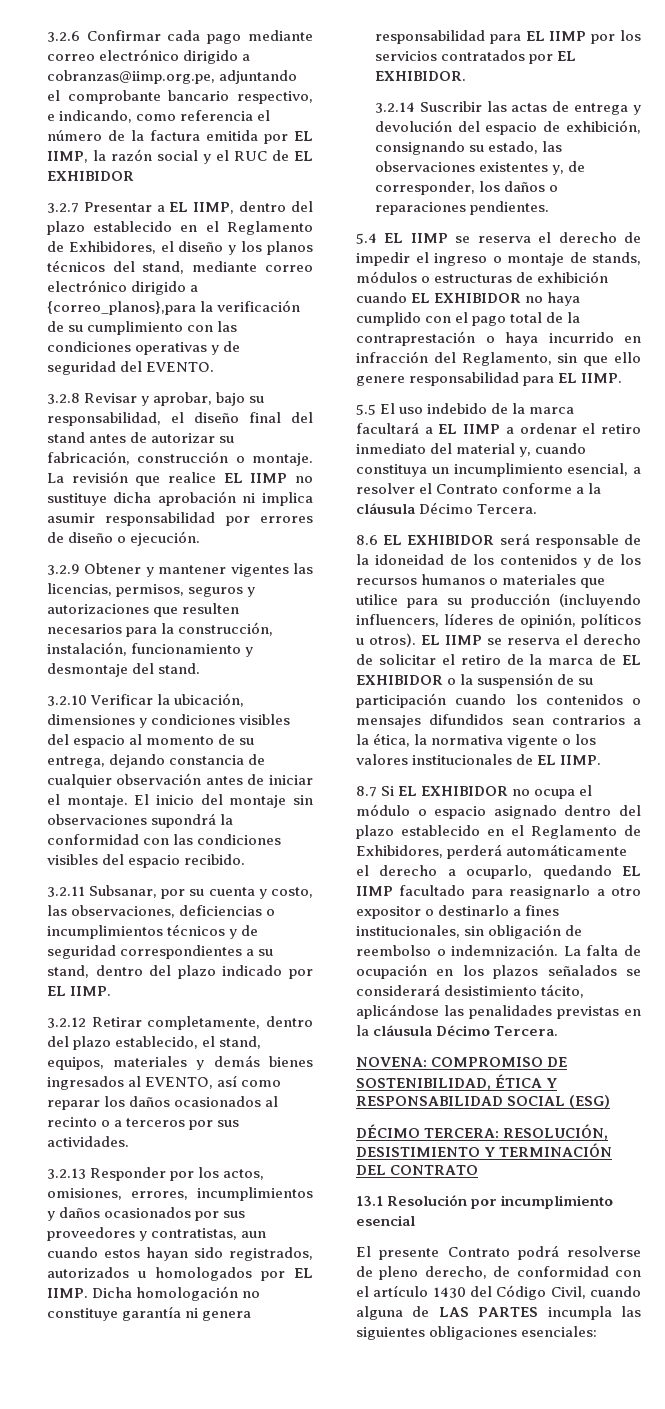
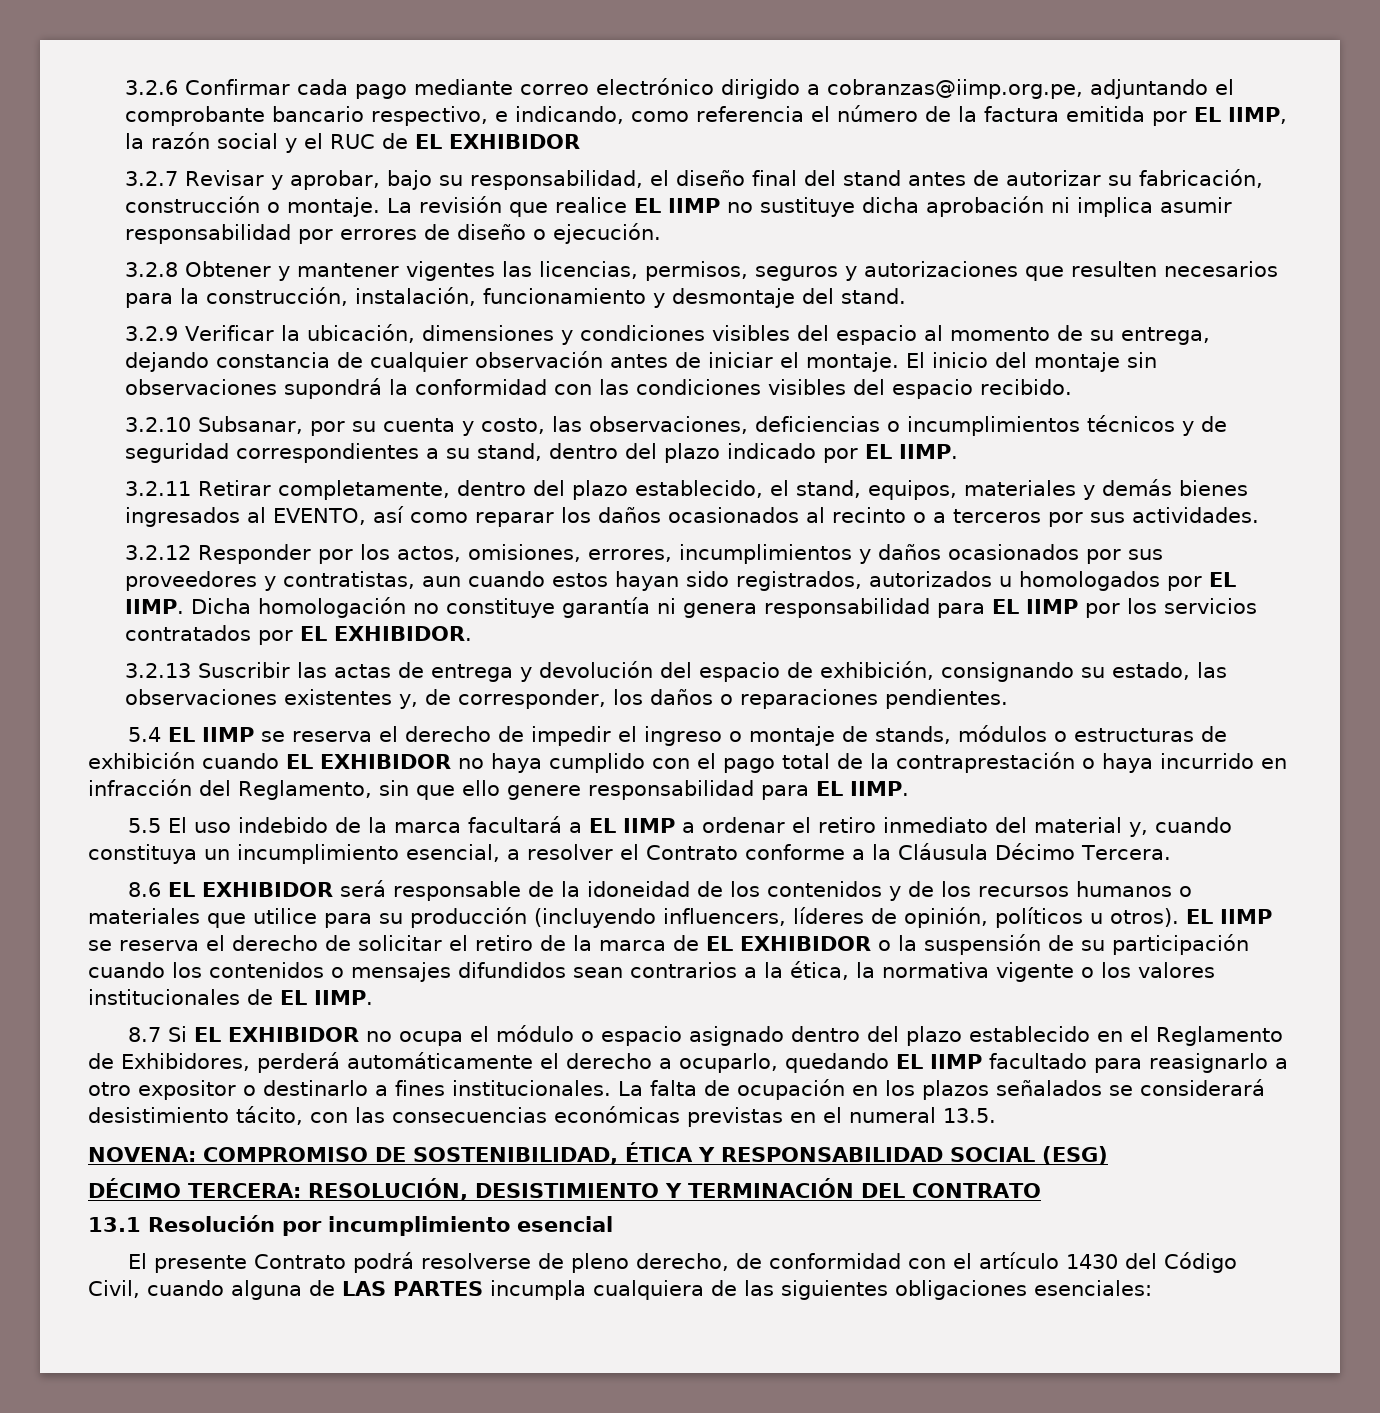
[83,201,313,214] [46,221,313,235] [46,241,313,255] [46,260,313,274] [46,280,199,295] [46,300,301,315] [46,321,238,335] [46,341,241,355] [46,361,215,375] [46,393,80,404] Presentar a EL IIMP, dentro del plazo establecido en el Reglamento de Exhibidores, el diseño y los planos técnicos del stand, mediante correo electrónico dirigido a {correo_planos},para la verificación de su cumplimiento con las condiciones operativas y de seguridad del EVENTO. // 3.2.8 -> (179, 178) none
[46,564,80,575] 3.2.9 -> [125,262,179,277] 3.2.8
[46,695,87,706] 3.2.10 -> [125,326,179,341] 3.2.9
[46,886,85,897] 3.2.11 -> [125,417,192,432] 3.2.10
[46,1017,86,1028] 3.2.12 -> [125,481,192,496] 3.2.11
[46,1168,86,1179] 3.2.13 -> [125,545,192,560] 3.2.12
[374,102,415,113] 3.2.14 -> [125,663,192,678] 3.2.13
[356,503,415,514] cláusula -> [898,843,988,860] Cláusula
[356,924,583,939] [356,944,559,956] institucionales, sin obligación de reembolso o indemnización. -> [452,1080,611,1096] institucionales.
[356,1004,641,1019] [356,1025,559,1036] aplicándose las penalidades previstas en la cláusula Décimo Tercera. -> [310,1106,996,1127] con las consecuencias económicas previstas en el numeral 13.5.
(612, 1313) none -> [592,1280,737,1300] cualquiera de

